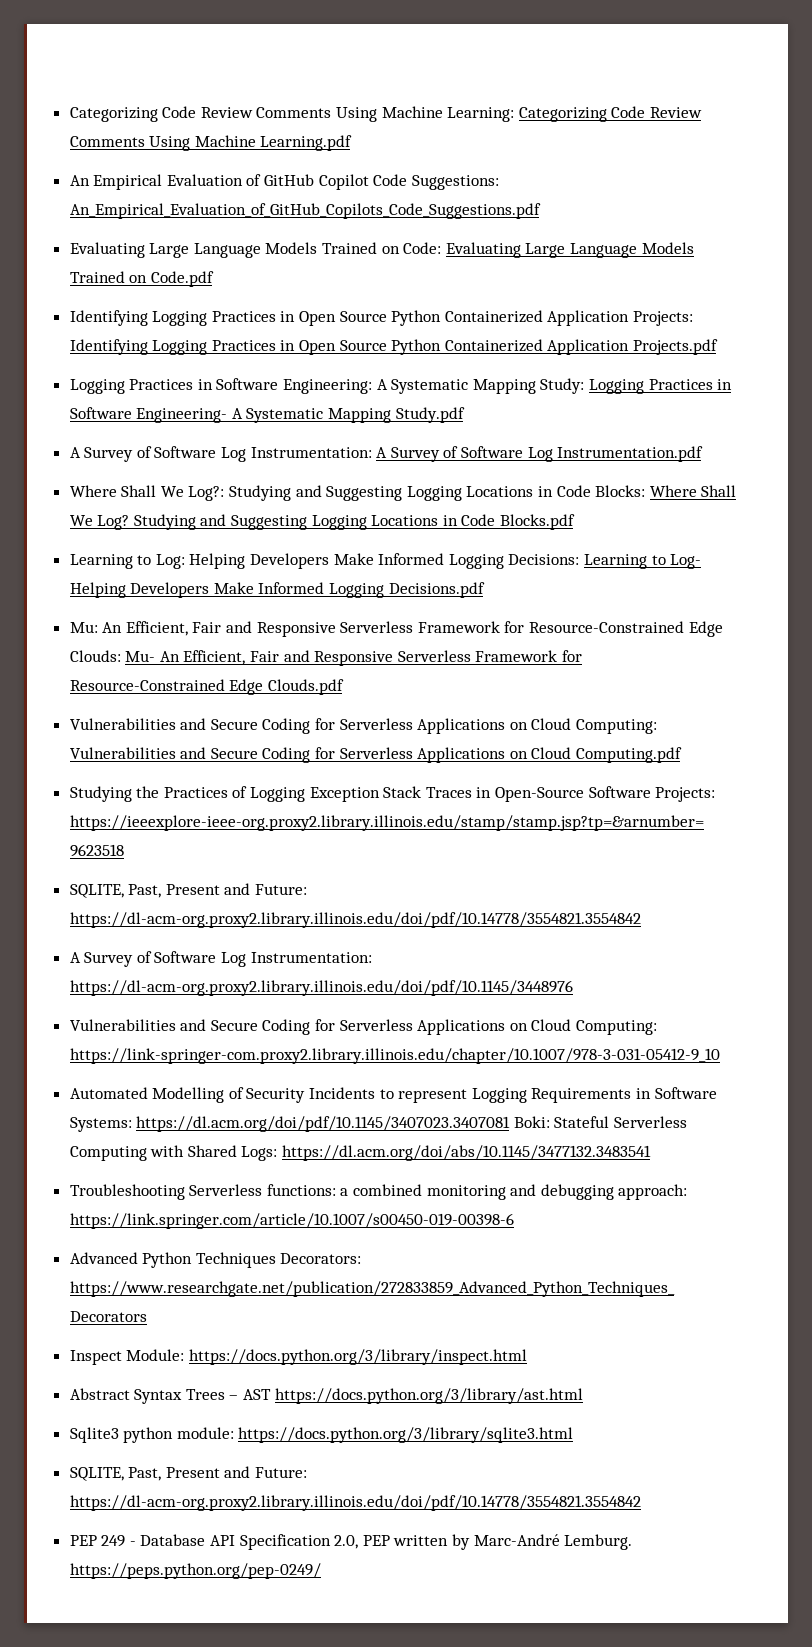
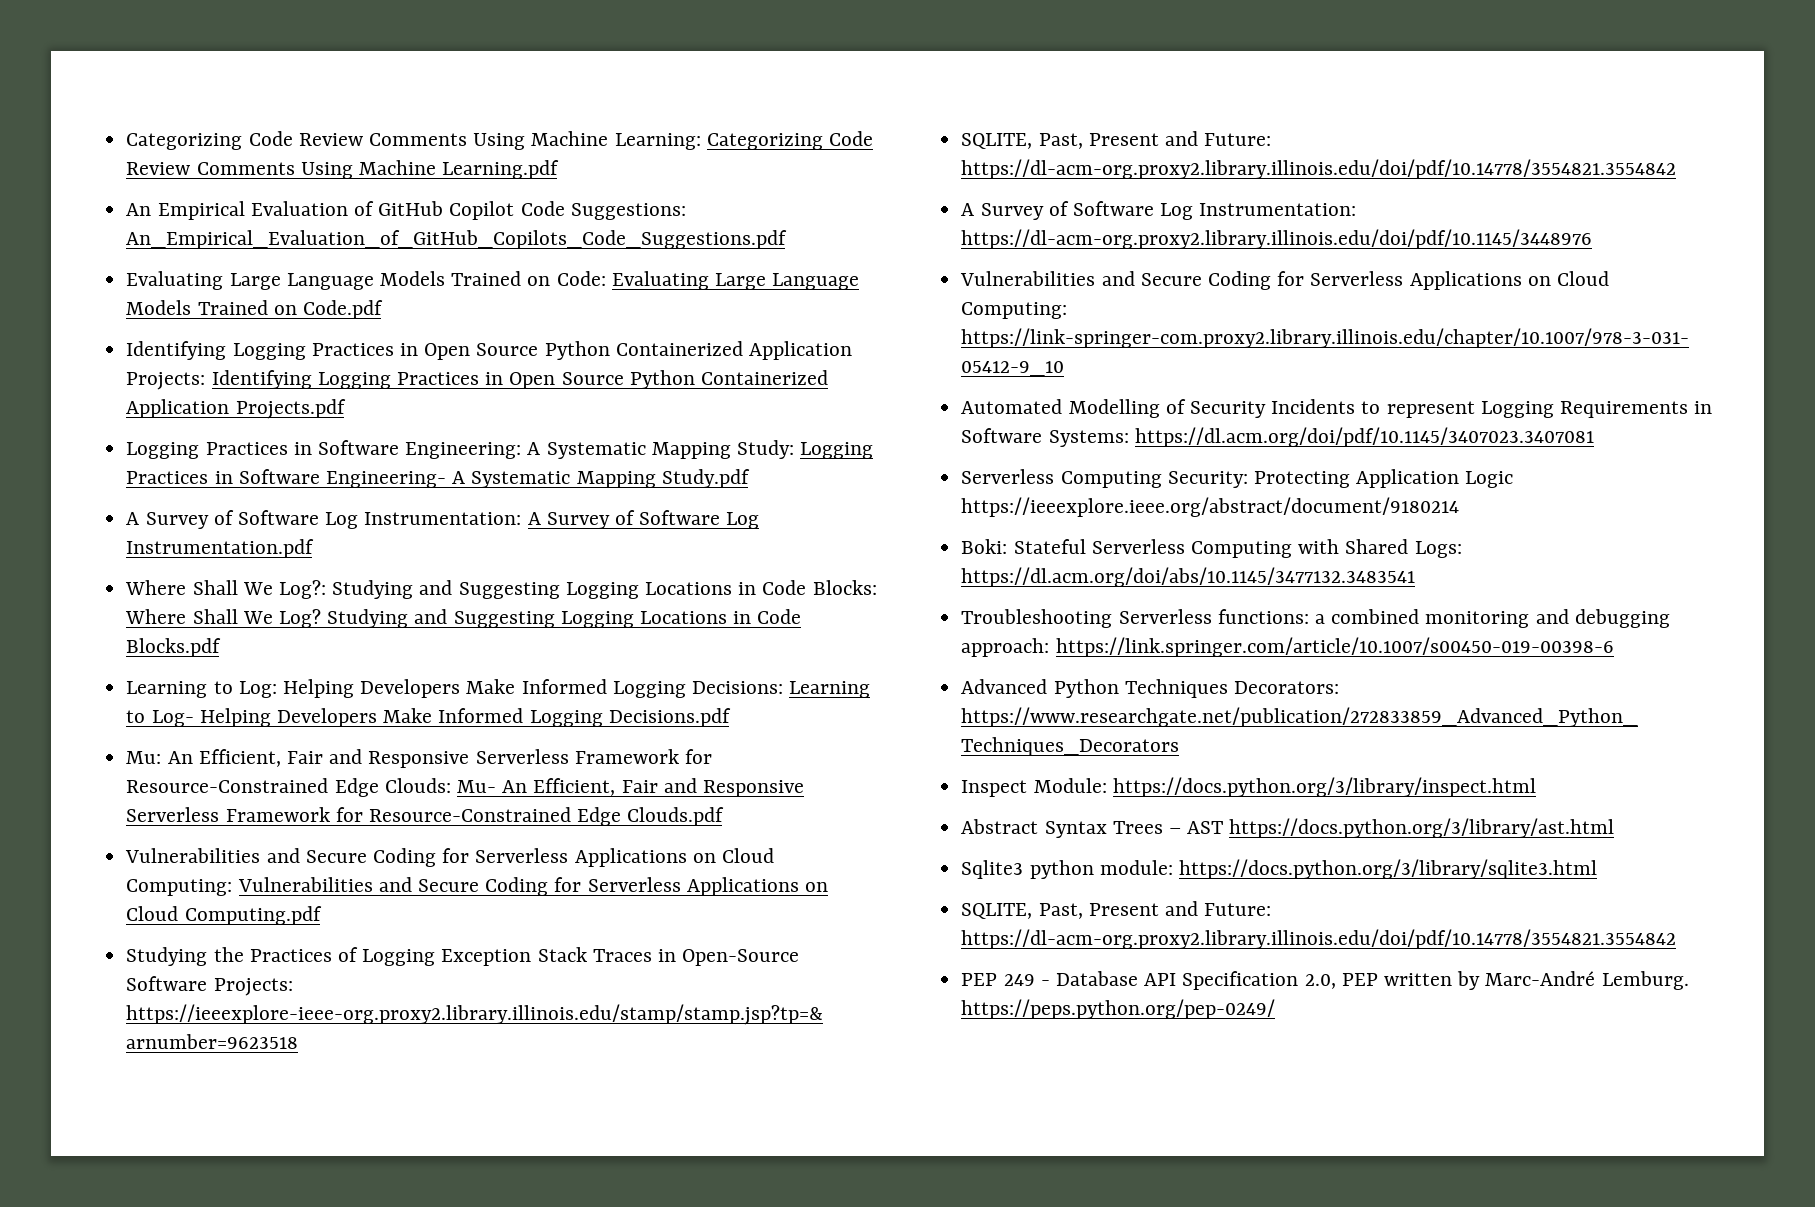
(511, 1124) none -> [961,469,1514,488] [961,497,1460,517] // Serverless Computing Security: Protecting Application Logic https://ieeexplore.ieee.org/abstract/document/9180214 //

